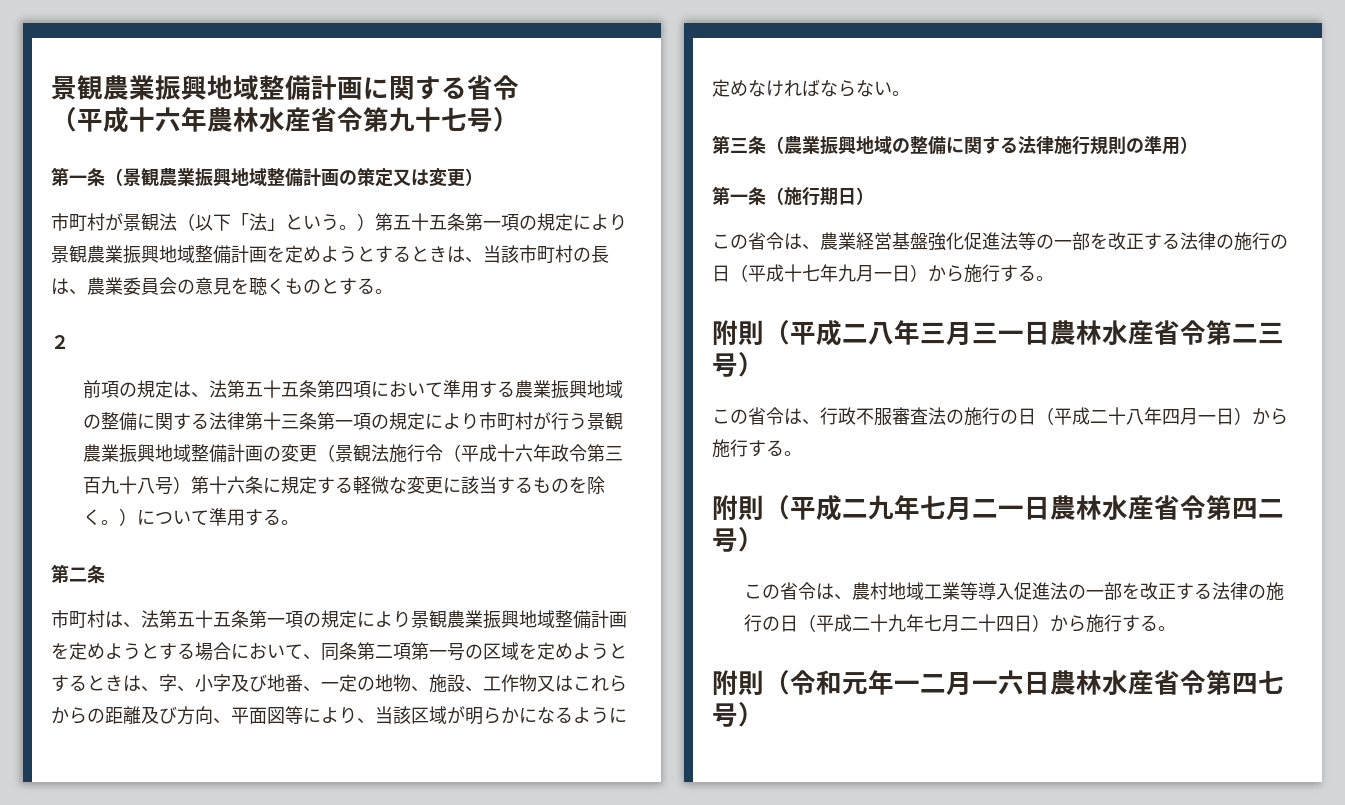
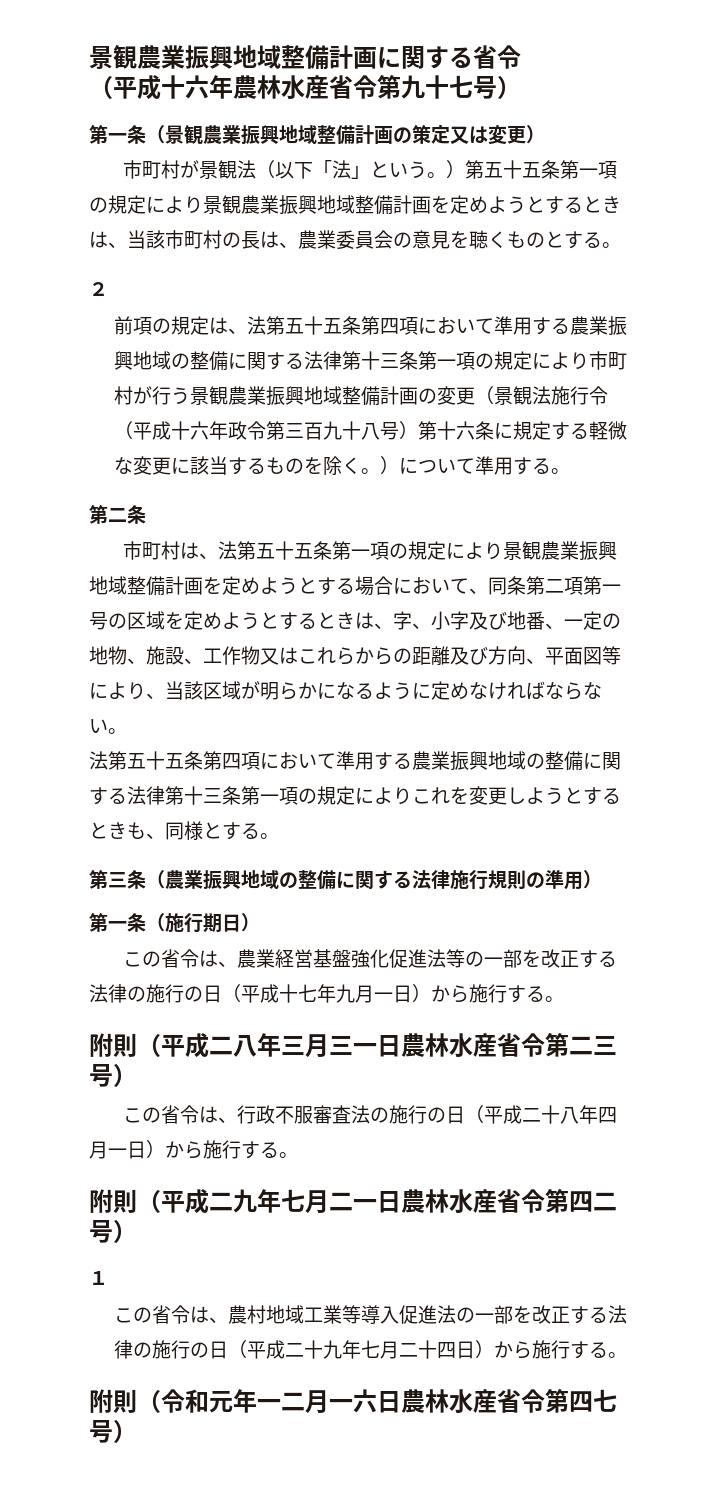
(910, 93) none -> [89,751,621,771] [89,786,621,805] [89,821,279,840] // 法第五十五条第四項において準用する農業振興地域の整備に関する法律第十三条第一項の規定によりこれを変更しようとするときも、同様とする。
(764, 539) none -> [89,1271,108,1285] // １

